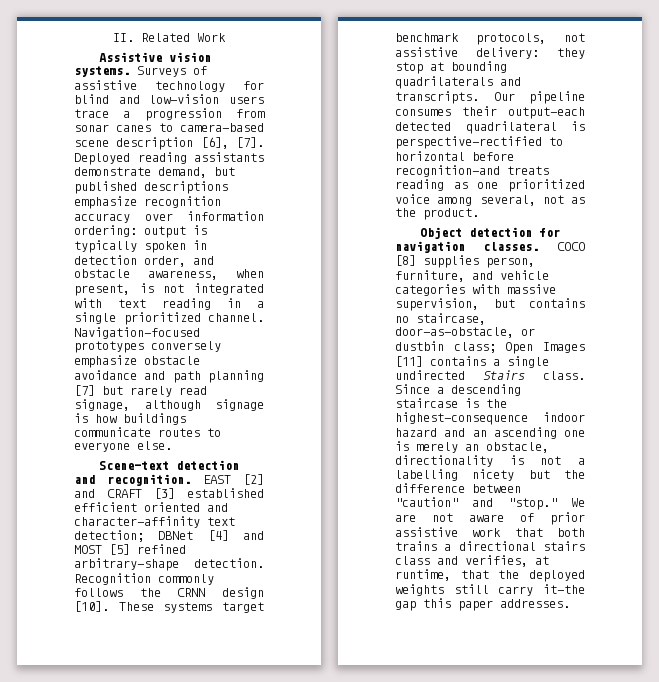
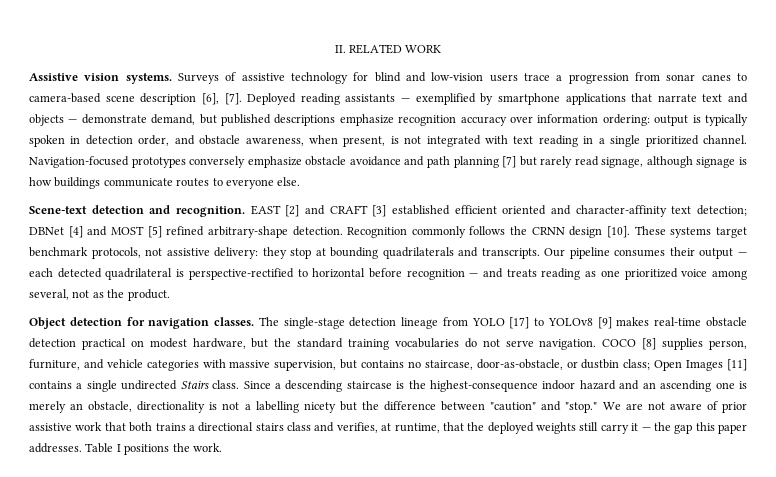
[141,33,226,42] Related Work -> [349,44,442,54] RELATED WORK
(264, 157) none -> [401,93,748,105] [29,114,78,126] — exemplified by smartphone applications that narrate text and objects —
[508,107,585,119] output—each -> [699,248,747,259] [29,268,53,277] output — each
[395,165,500,177] recognition—and -> [406,268,504,280] recognition — and
(539, 246) none -> [258,317,747,329] [29,338,597,350] The single-stage detection lineage from YOLO [17] to YOLOv8 [9] makes real-time obstacle detection practical on modest hardware, but the standard training vocabularies do not serve navigation.
[543,584,585,594] it—the -> [631,422,671,431] it — the
(570, 603) none -> [85,443,222,455] Table I positions the work.

